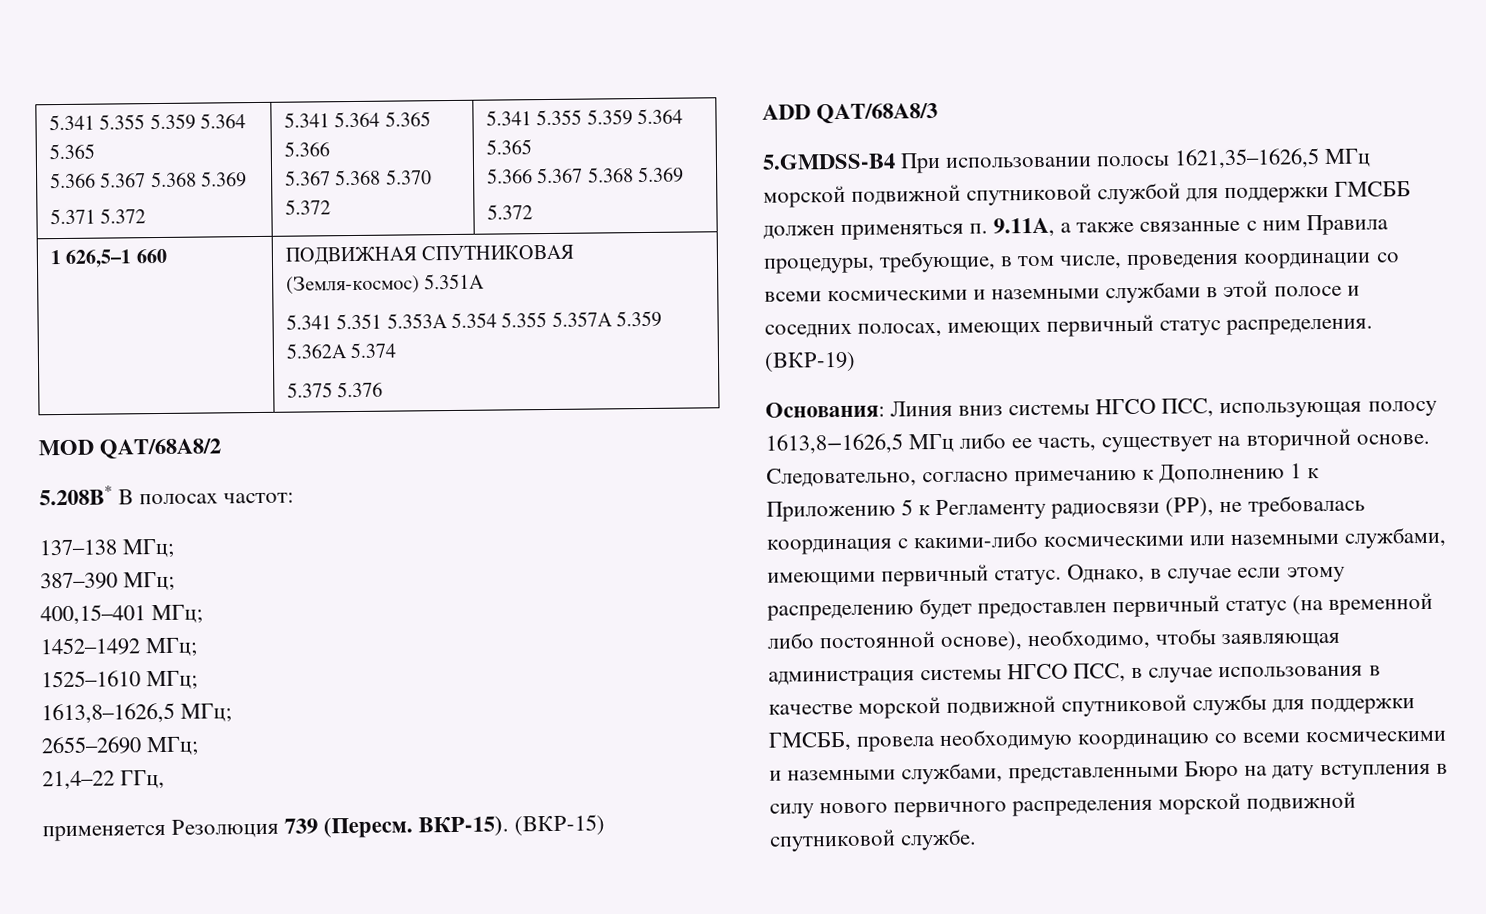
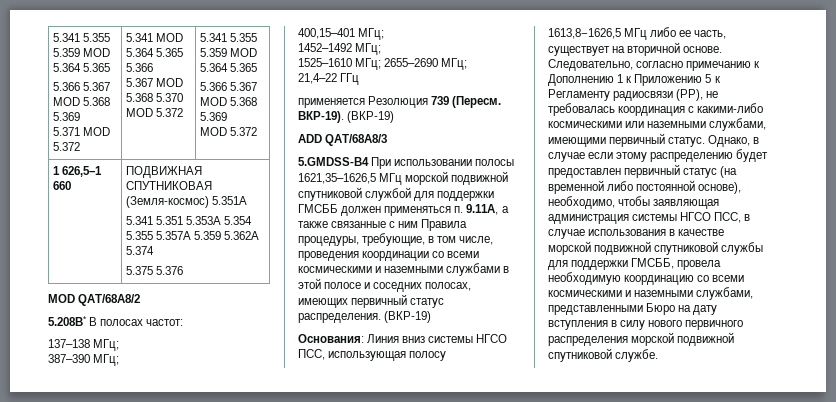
[48,113,247,131] [48,143,95,160] [49,172,147,189] 5.341 5.355 5.359 5.364 5.365 // 5.366 5.367 -> [52,33,110,42] [52,48,110,57] [52,63,110,72] [52,82,110,91] [52,97,80,106] 5.341 5.355 5.359 MOD 5.364 5.365 // 5.366 5.367 MOD
[100,208,147,224] [283,112,330,128] 5.372 | 5.341 -> [82,127,110,136] [52,142,80,151] [125,33,183,42] MOD 5.372 | 5.341 MOD
(331, 178) none -> [155,78,183,87] MOD
(432, 177) none -> [125,108,153,117] MOD
[637,108,684,125] [485,139,532,155] [486,166,685,184] 5.364 5.365 // 5.366 5.367 5.368 5.369 // -> [229,48,257,57] [199,63,257,72] [199,82,257,91] [199,97,257,106] [199,112,227,121] [199,127,227,136] MOD 5.364 5.365 // 5.366 5.367 MOD 5.368 5.369 // MOD
[41,702,233,725] // 1613,8–1626,5 МГц; // -> (382, 64) none
[120,769,166,790] ГГц, -> [340,73,360,85] ГГц
[418,814,606,837] ВКР-15). (ВКР-15) -> [298,111,395,123] ВКР-19). (ВКР-19)

